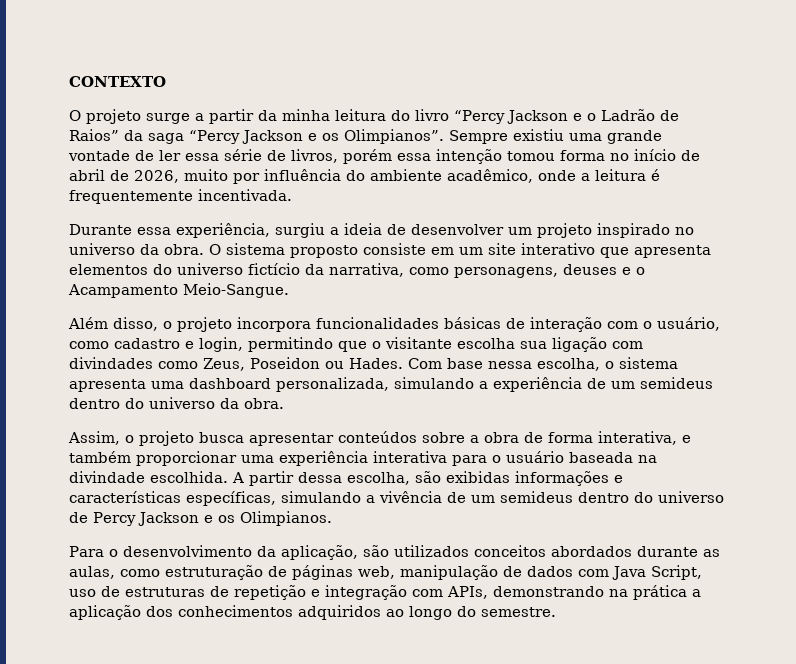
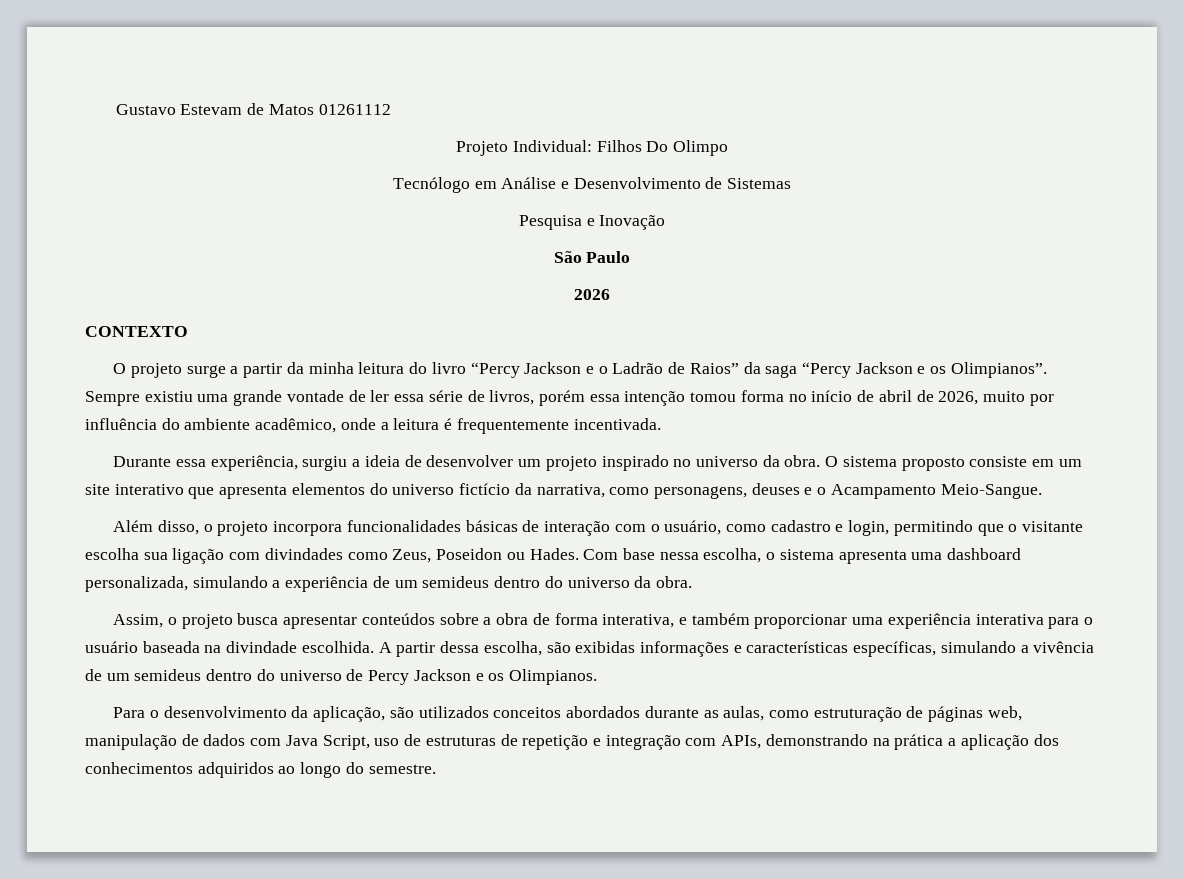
(69, 81) none -> [115,103,391,115] [456,140,728,156] [392,177,792,193] [518,215,666,230] [553,251,631,263] [574,289,610,300] Gustavo Estevam de Matos 01261112 // Projeto Individual: Filhos Do Olimpo // Tecnólogo em Análise e Desenvolvimento de Sistemas // Pesquisa e Inovação // São Paulo // 2026 //

